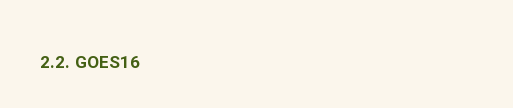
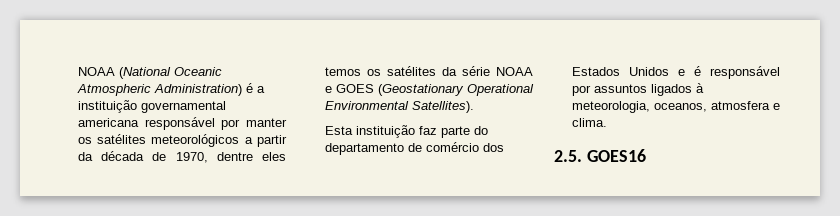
[40,56,70,68] 2.2. -> [77,67,222,79] [76,83,265,96] [77,100,226,113] [77,117,287,130] [77,134,287,147] [77,151,286,163] [324,66,533,76] [324,84,534,96] [324,101,474,113] [324,125,488,138] [324,142,504,155] [571,66,780,79] [571,83,704,96] [571,101,780,113] [571,118,607,127] [554,150,582,162] NOAA (National Oceanic Atmospheric Administration) é a instituição governamental americana responsável por manter os satélites meteorológicos a partir da década de 1970, dentre eles temos os satélites da série NOAA e GOES (Geostationary Operational Environmental Satellites). // Esta instituição faz parte do departamento de comércio dos Estados Unidos e é responsável por assuntos ligados à meteorologia, oceanos, atmosfera e clima. // 2.5.

